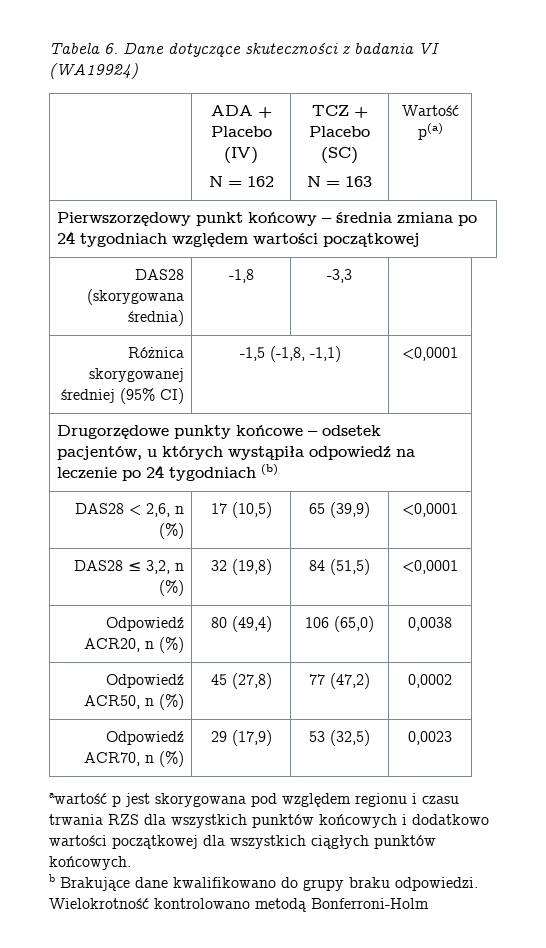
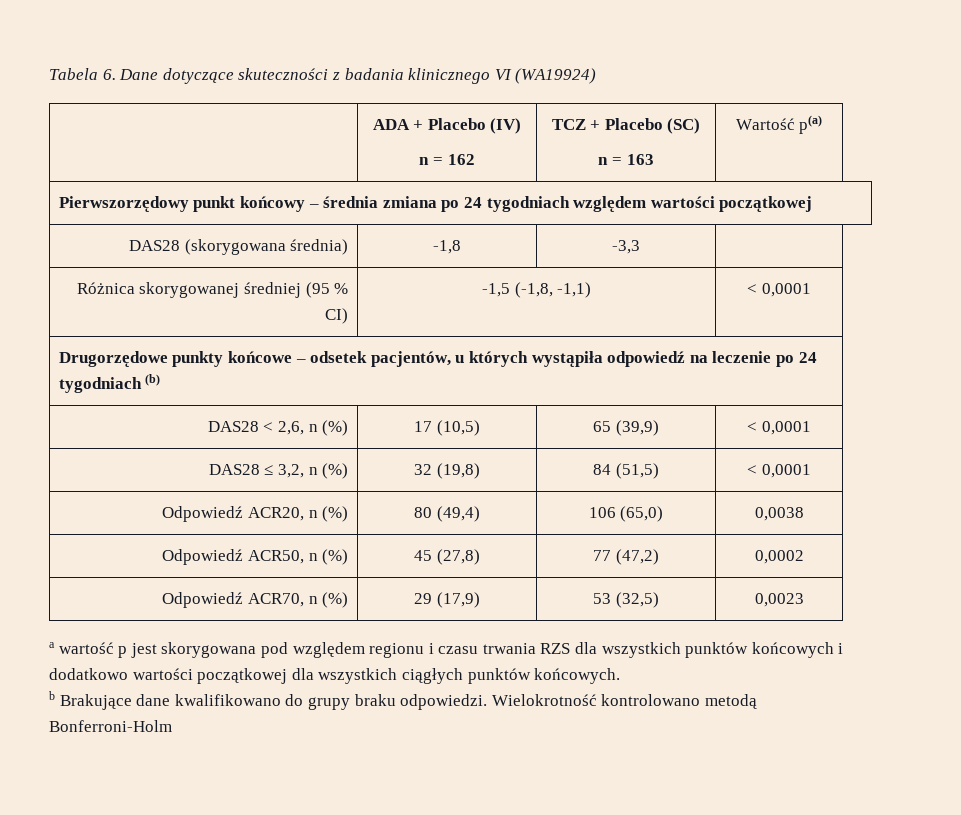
(414, 48) none -> [408,68,491,84] klinicznego
[208,176,223,187] N -> [419,157,430,165] n
[307,176,321,187] N -> [598,157,609,165] n
[119,388,155,404] (95% -> [305,282,349,298] (95 %
[402,347,458,361] <0,0001 -> [747,283,811,297] < 0,0001
[402,503,458,517] <0,0001 -> [747,421,811,435] < 0,0001
[402,560,458,574] <0,0001 -> [747,464,811,478] < 0,0001
[49,793,107,804] awartość -> [49,642,114,654] a wartość

